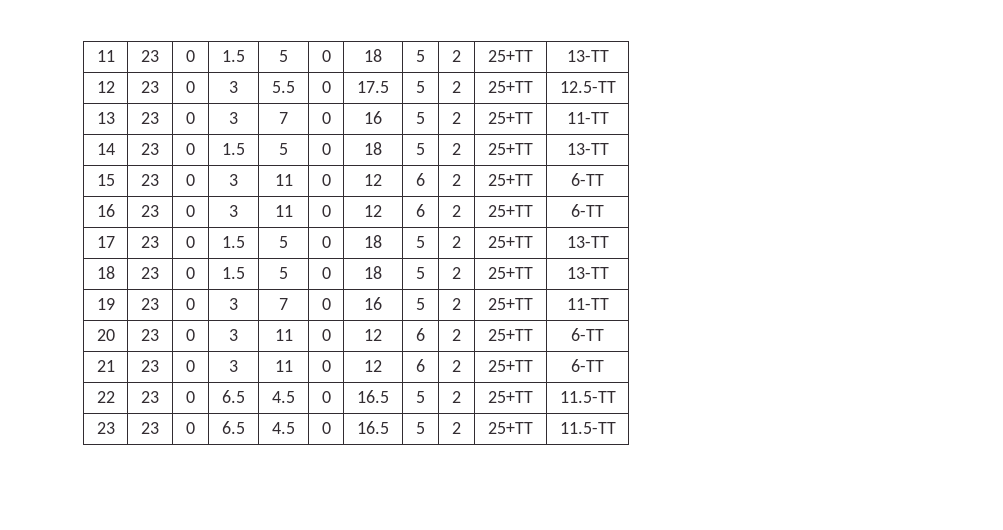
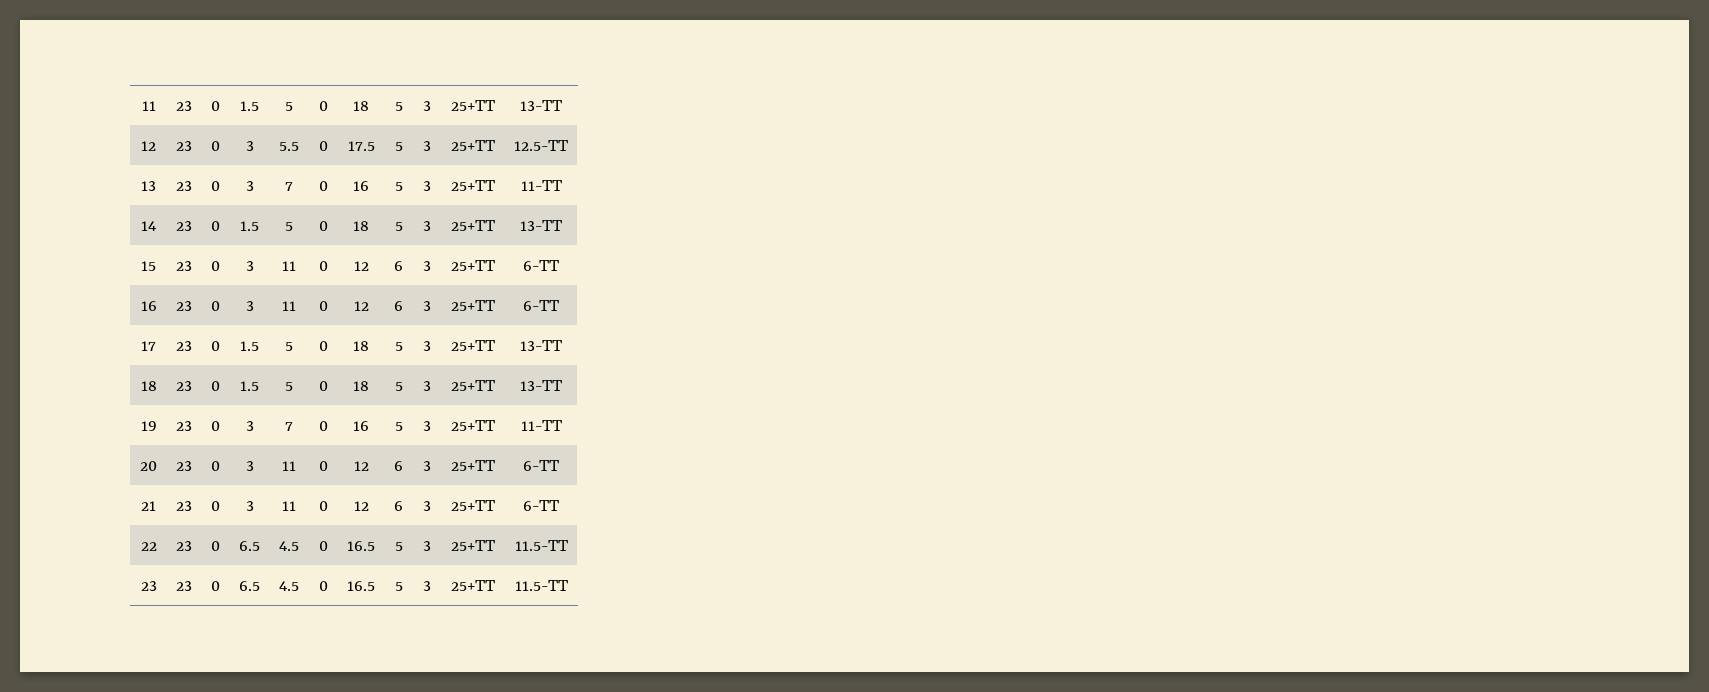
[452,50,461,62] 2 -> [423,101,431,111] 3
[452,81,461,93] 2 -> [423,141,431,151] 3
[452,112,461,124] 2 -> [423,181,431,191] 3
[452,143,461,155] 2 -> [423,221,431,231] 3
[452,174,461,186] 2 -> [423,261,431,271] 3
[452,205,461,217] 2 -> [423,301,431,311] 3
[452,236,461,248] 2 -> [423,341,431,351] 3
[452,267,461,279] 2 -> [423,381,431,391] 3
[452,298,461,310] 2 -> [423,421,431,431] 3
[452,329,461,341] 2 -> [423,461,431,471] 3
[452,360,461,372] 2 -> [423,501,431,511] 3
[452,391,461,403] 2 -> [423,541,431,551] 3
[452,422,461,434] 2 -> [423,581,431,591] 3

